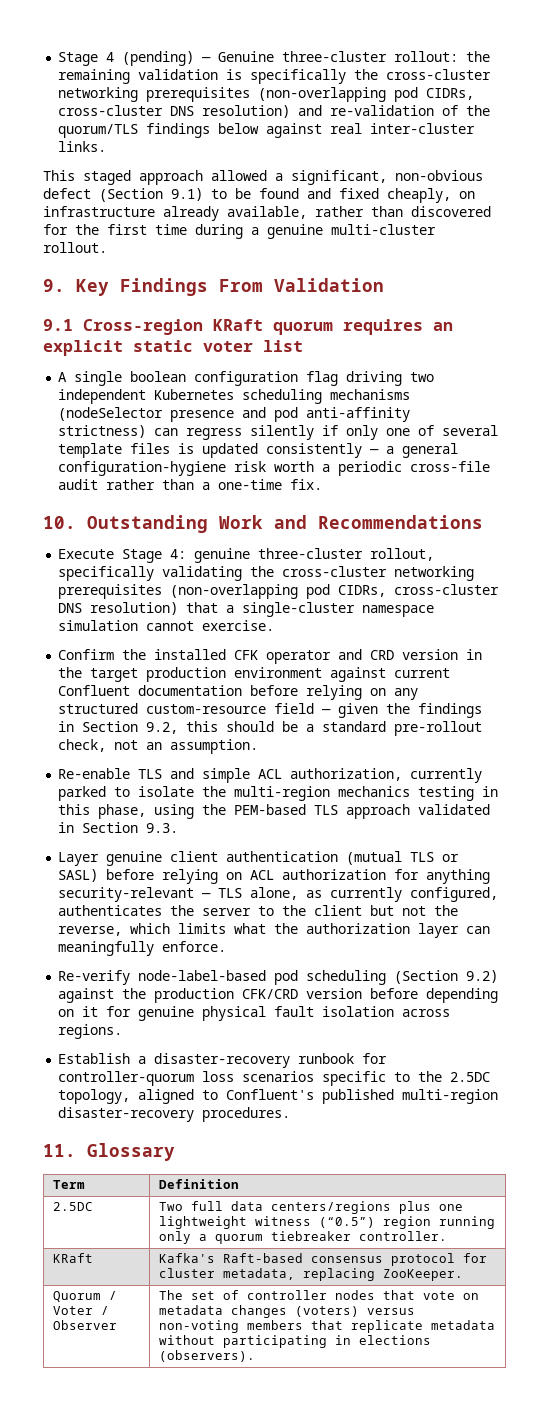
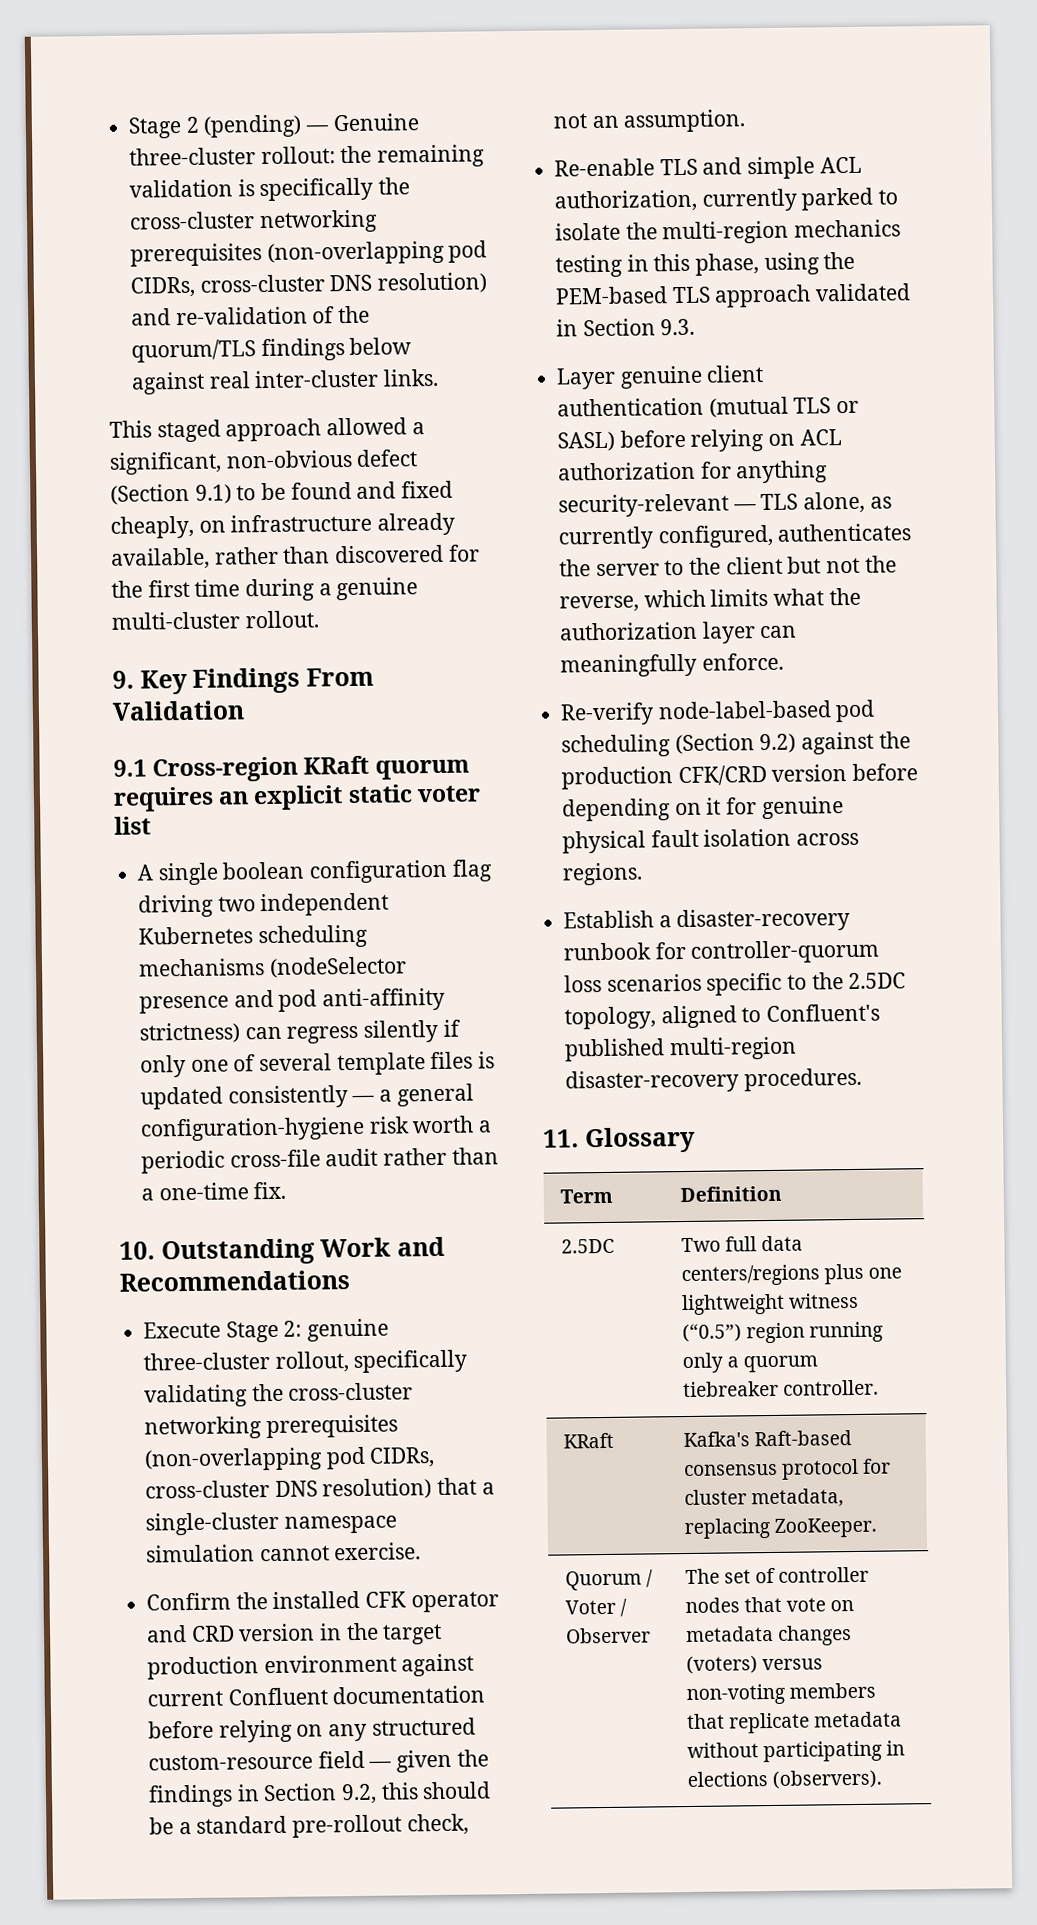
[58,52,115,66] Stage 4 -> [128,116,199,139] Stage 2
[170,549,187,559] 4: -> [283,1320,303,1337] 2:

